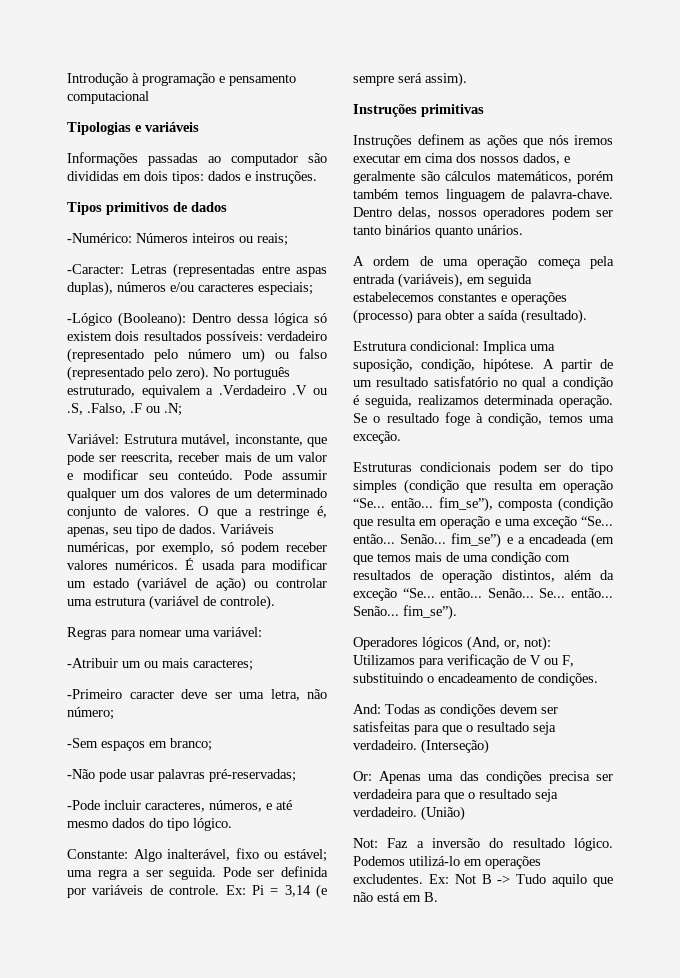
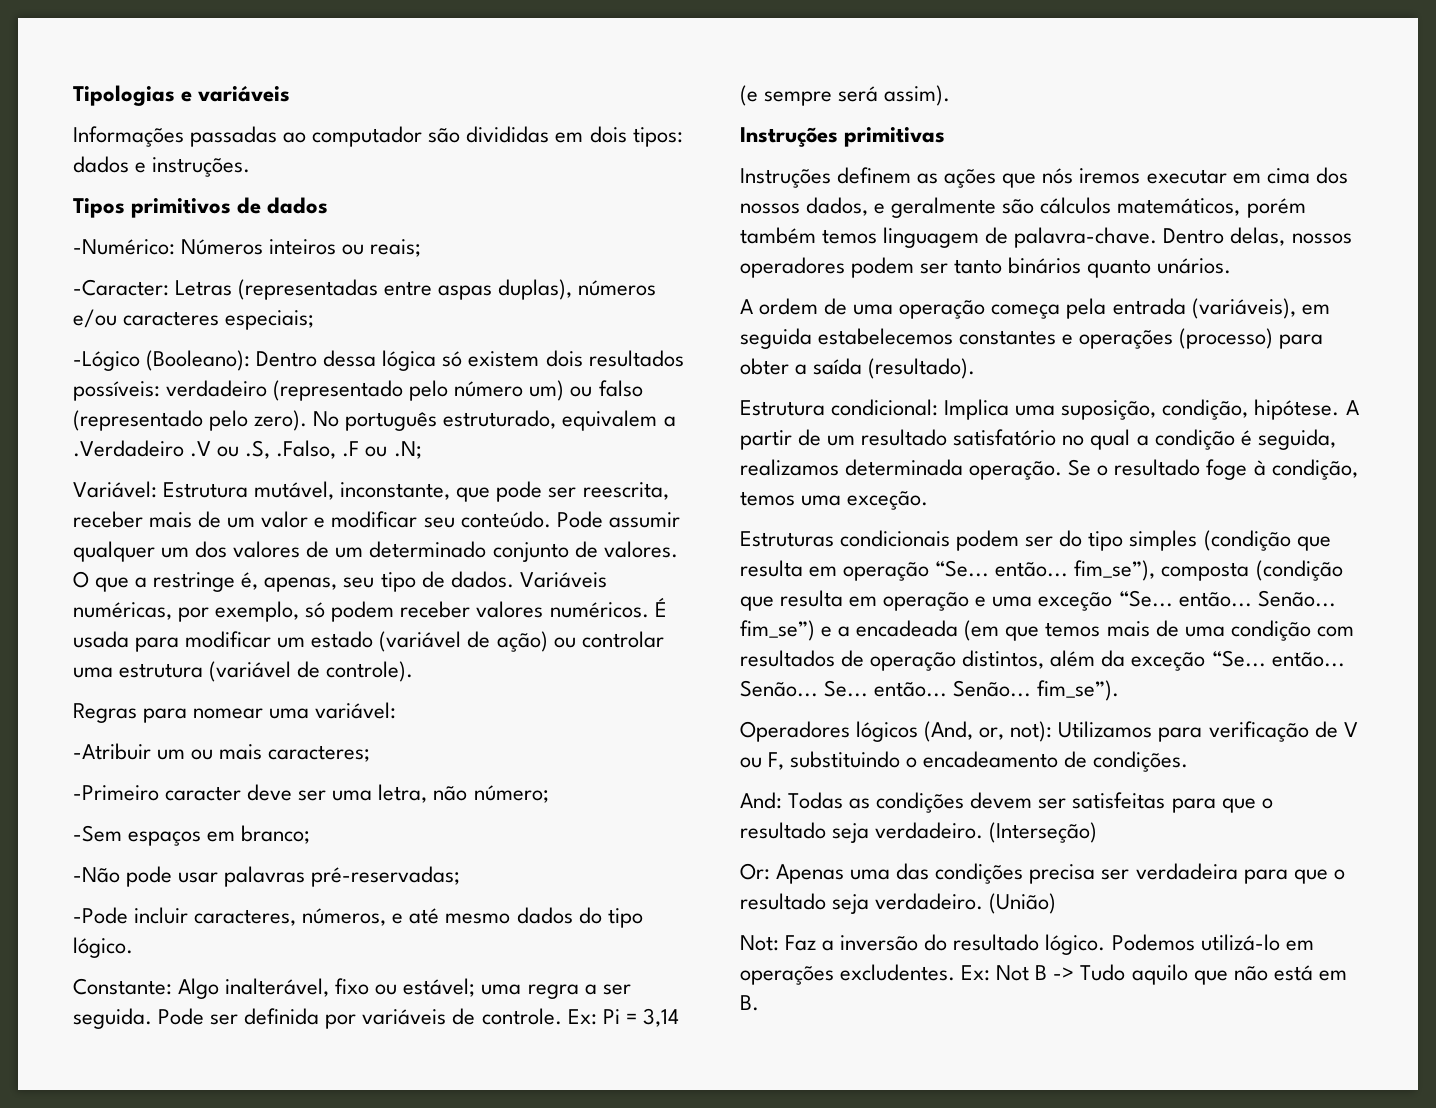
[67,73,296,86] [67,91,149,104] Introdução à programação e pensamento computacional // -> (73, 95) none

